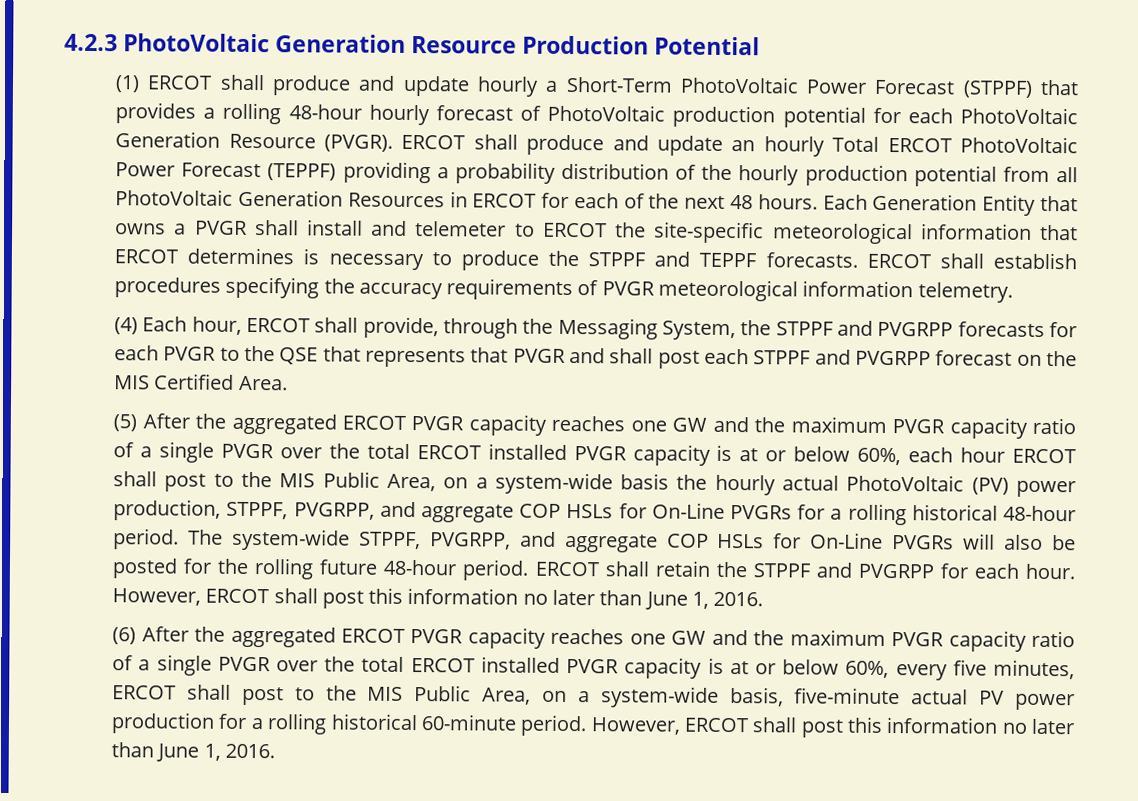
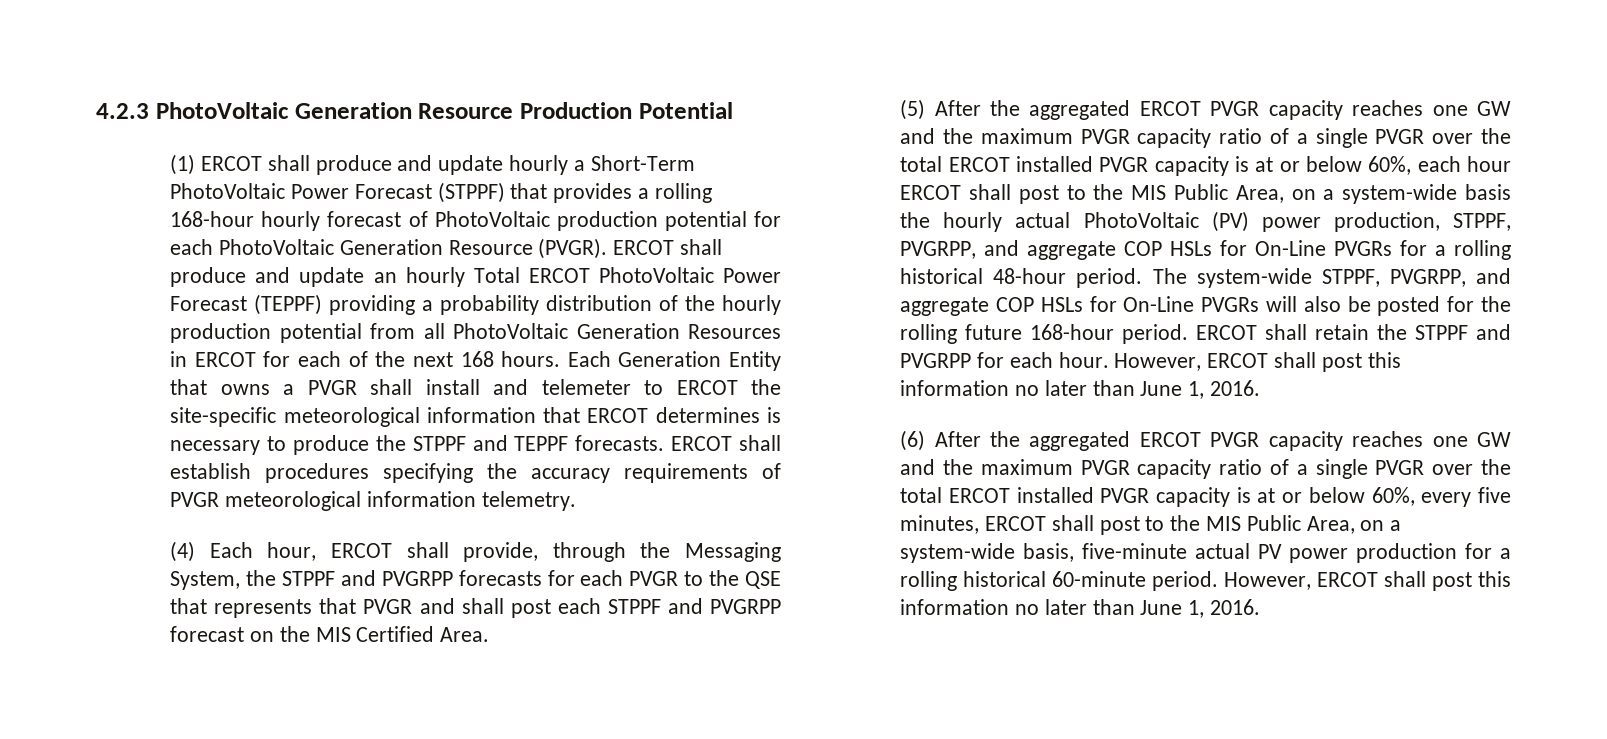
[288,104,362,120] 48-hour -> [170,211,255,227] 168-hour
[730,195,754,210] 48 -> [460,351,494,367] 168
[383,559,457,576] 48-hour -> [1030,324,1115,340] 168-hour

